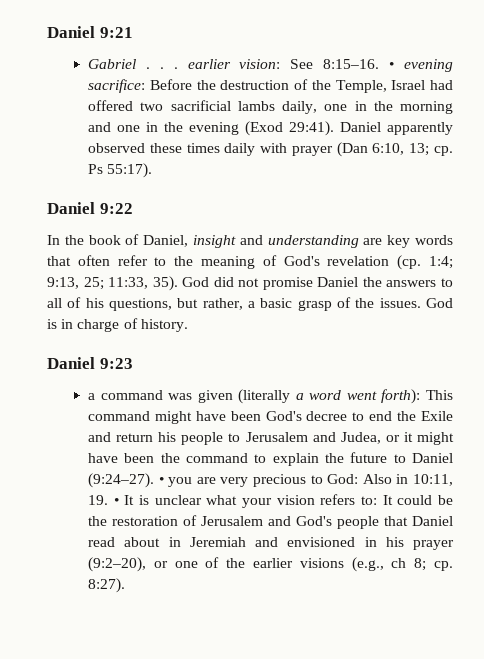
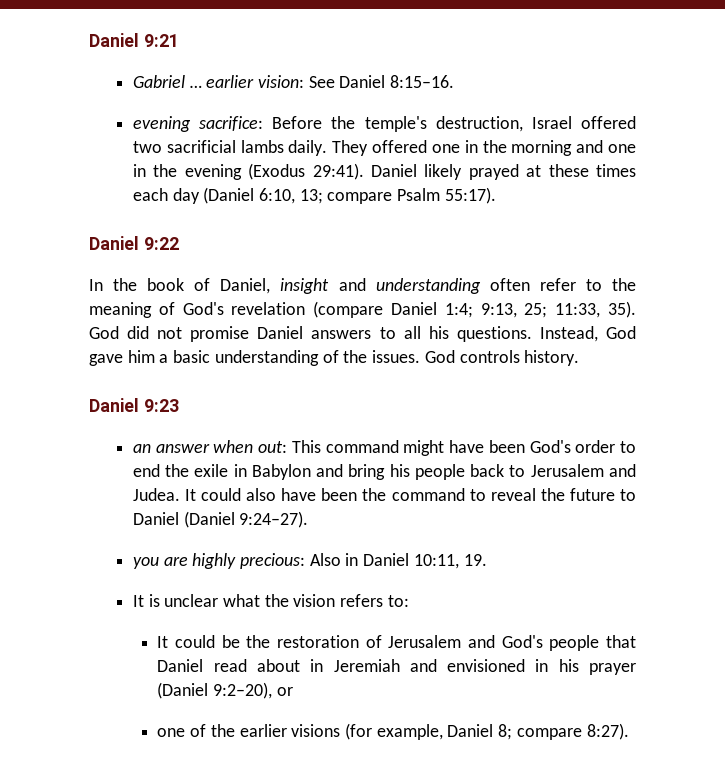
[145,67,178,69] . . . -> [189,85,202,88] …
(314, 64) none -> [339,75,386,88] Daniel
[389,62,395,69] • -> (455, 81) //
[220,79,453,93] destruction of the Temple, Israel had -> [364,116,572,132] temple's destruction, Israel
[282,101,318,114] daily, -> [288,140,427,156] daily. They offered
[245,121,284,136] (Exod -> [248,163,306,180] (Exodus
[387,122,453,135] [88,142,453,157] [88,164,104,174] apparently observed these times daily with prayer (Dan 6:10, 13; cp. Ps -> [424,164,636,180] [132,187,441,204] likely prayed at these times each day (Daniel 6:10, 13; compare Psalm
[363,235,454,248] [47,256,71,266] are key words that -> (481, 286) none
[397,255,422,270] (cp. -> [313,301,438,318] (compare Daniel
[362,277,382,287] the -> (304, 332) none
[67,297,243,311] of his questions, but rather, -> [428,326,636,342] [89,350,155,366] his questions. Instead, God gave him
[297,300,332,311] grasp -> [214,350,319,366] understanding
[47,318,138,332] is in charge of -> [459,350,520,363] controls
[88,389,421,404] a command was given (literally a word went forth): -> [132,440,288,453] an answer when out:
[306,411,348,421] decree -> [575,440,616,453] order
[420,411,453,421] [88,432,154,442] Exile and return -> [194,464,386,480] exile in Babylon and bring
(224, 438) none -> [470,464,505,477] back
[340,432,454,445] Judea, or it might -> [132,488,277,501] Judea. It could also
[272,453,319,466] explain -> [490,488,536,501] reveal
[88,473,359,488] (9:24–27). • you are very precious to God: -> [183,511,309,528] [132,553,306,569] (Daniel 9:24–27). // you are highly precious:
(409, 479) none -> [363,553,410,566] Daniel
[113,498,119,505] • -> (487, 560) //
[242,498,273,508] your -> [264,594,289,607] the
(378, 500) none -> (409, 601) //
[88,557,168,572] (9:2–20), or -> [157,682,293,699] (Daniel 9:2–20), or //
[351,557,453,572] (e.g., ch 8; cp. -> [345,723,582,740] (for example, Daniel 8; compare

